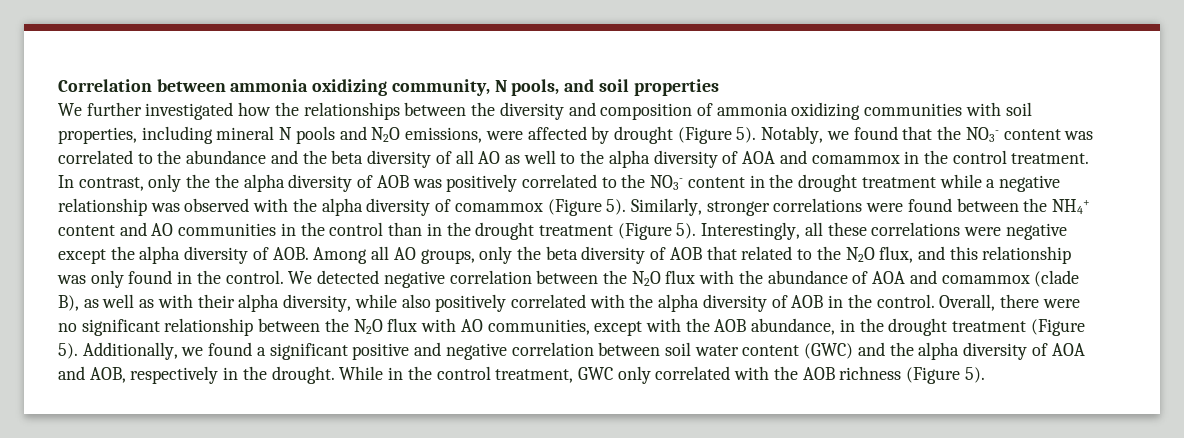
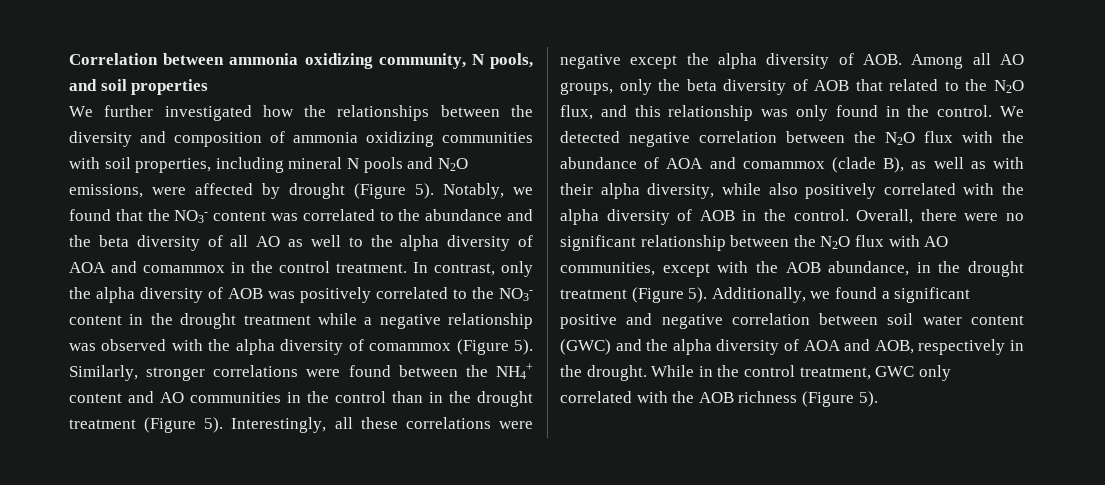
[214,174,239,188] the -> (91, 293) none

